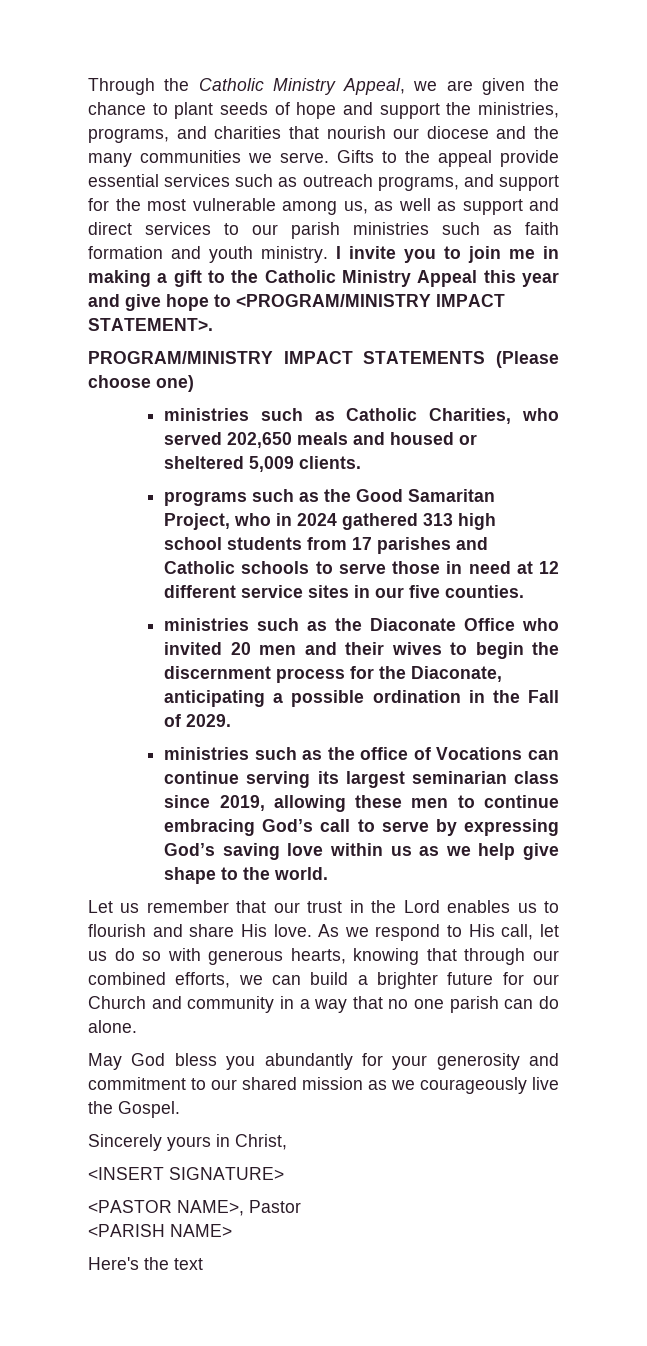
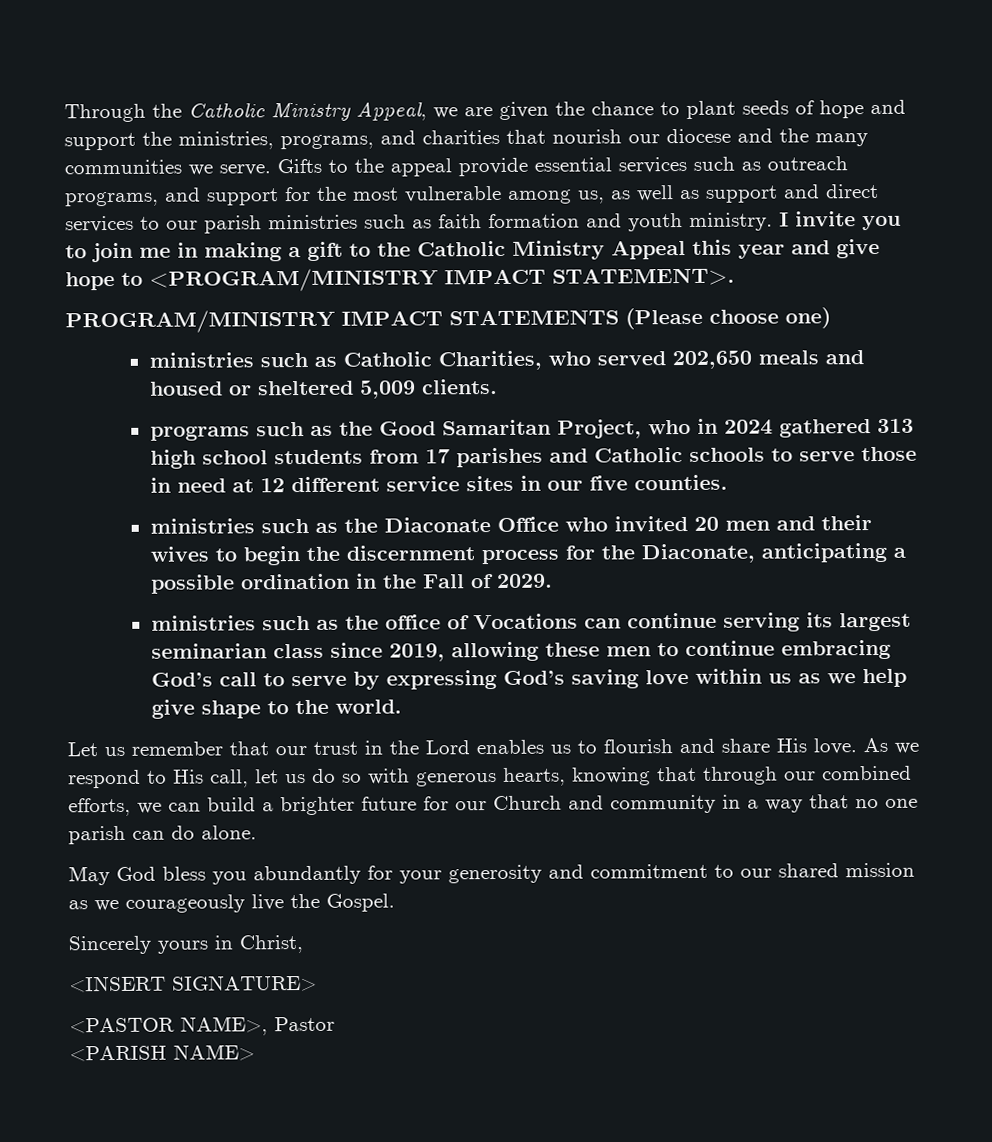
[88,1257,203,1270] // Here's the text -> (255, 1052) none

